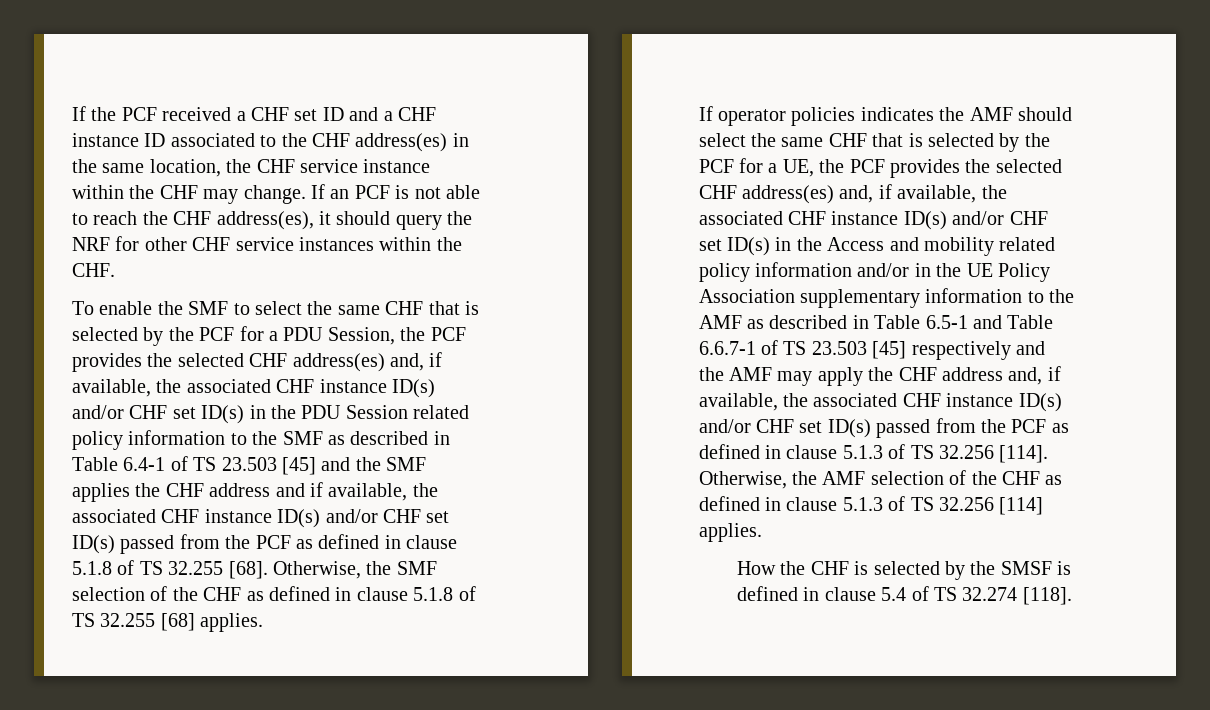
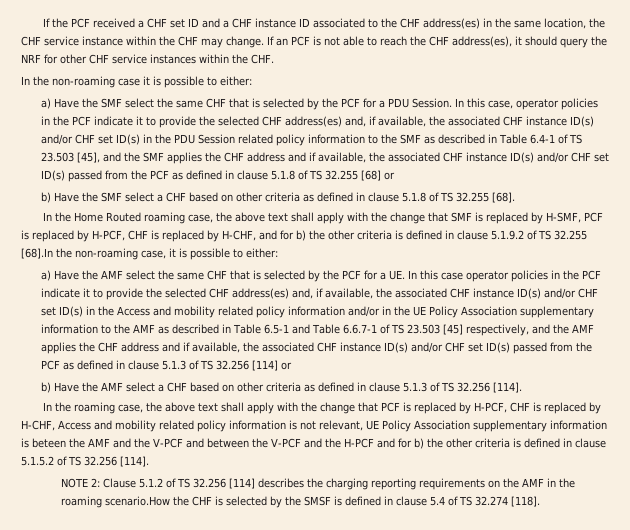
[72,301,250,315] To enable the SMF to -> [21,76,252,88] [40,98,122,109] In the non-roaming case it is possible to either: // a) Have the SMF
[327,327,466,345] [72,353,142,372] Session, the PCF provides -> [411,98,598,110] [40,116,196,128] Session. In this case, operator policies in the PCF indicate it to provide
[282,457,316,475] [45] -> [76,152,100,163] [45],
[228,561,437,579] [72,586,476,601] [72,613,264,632] [698,106,1072,126] [68]. Otherwise, the SMF selection of the CHF as defined in clause 5.1.8 of TS 32.255 [68] applies. // If operator policies indicates the AMF should -> [360,170,395,181] [40,192,515,203] [43,212,604,224] [21,230,587,242] [21,248,278,260] [40,270,123,281] [68] or // b) Have the SMF select a CHF based on other criteria as defined in clause 5.1.8 of TS 32.255 [68]. // In the Home Routed roaming case, the above text shall apply with the change that SMF is replaced by H-SMF, PCF is replaced by H-PCF, CHF is replaced by H-CHF, and for b) the other criteria is defined in clause 5.1.9.2 of TS 32.255 [68].In the non-roaming case, it is possible to either: // a) Have the AMF
[782,159,960,178] UE, the PCF provides -> [388,270,601,282] [40,288,143,300] UE. In this case operator policies in the PCF indicate it to provide
[911,341,1011,360] respectively -> [465,324,529,336] respectively,
[777,367,1043,386] may apply the CHF address and, -> [40,342,180,354] applies the CHF address and
[999,445,1049,463] [698,470,1063,489] [698,496,1044,515] [698,523,762,542] [736,561,776,575] [114]. Otherwise, the AMF selection of the CHF as defined in clause 5.1.3 of TS 32.256 [114] applies. // How -> [251,360,292,371] [40,382,522,393] [43,402,602,414] [21,420,607,432] [21,438,606,449] [21,456,149,467] [60,478,575,490] [60,496,170,508] [114] or // b) Have the AMF select a CHF based on other criteria as defined in clause 5.1.3 of TS 32.256 [114]. // In the roaming case, the above text shall apply with the change that PCF is replaced by H-PCF, CHF is replaced by H-CHF, Access and mobility related policy information is not relevant, UE Policy Association supplementary information is beteen the AMF and the V-PCF and between the V-PCF and the H-PCF and for b) the other criteria is defined in clause 5.1.5.2 of TS 32.256 [114]. // NOTE 2: Clause 5.1.2 of TS 32.256 [114] describes the charging reporting requirements on the AMF in the roaming scenario.How

